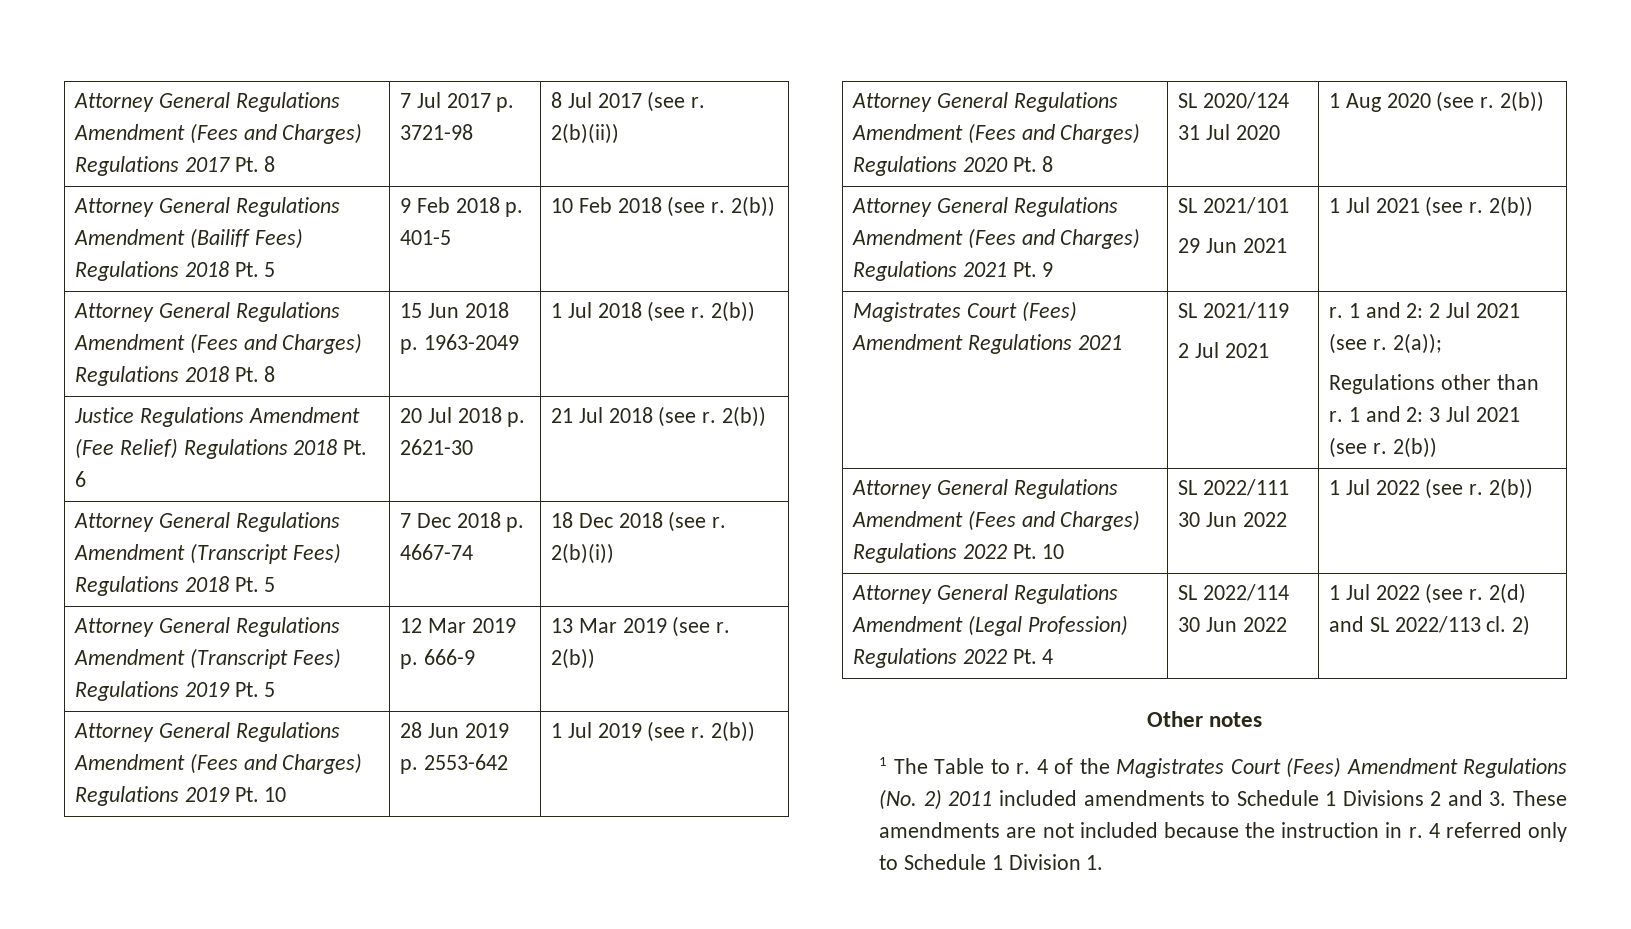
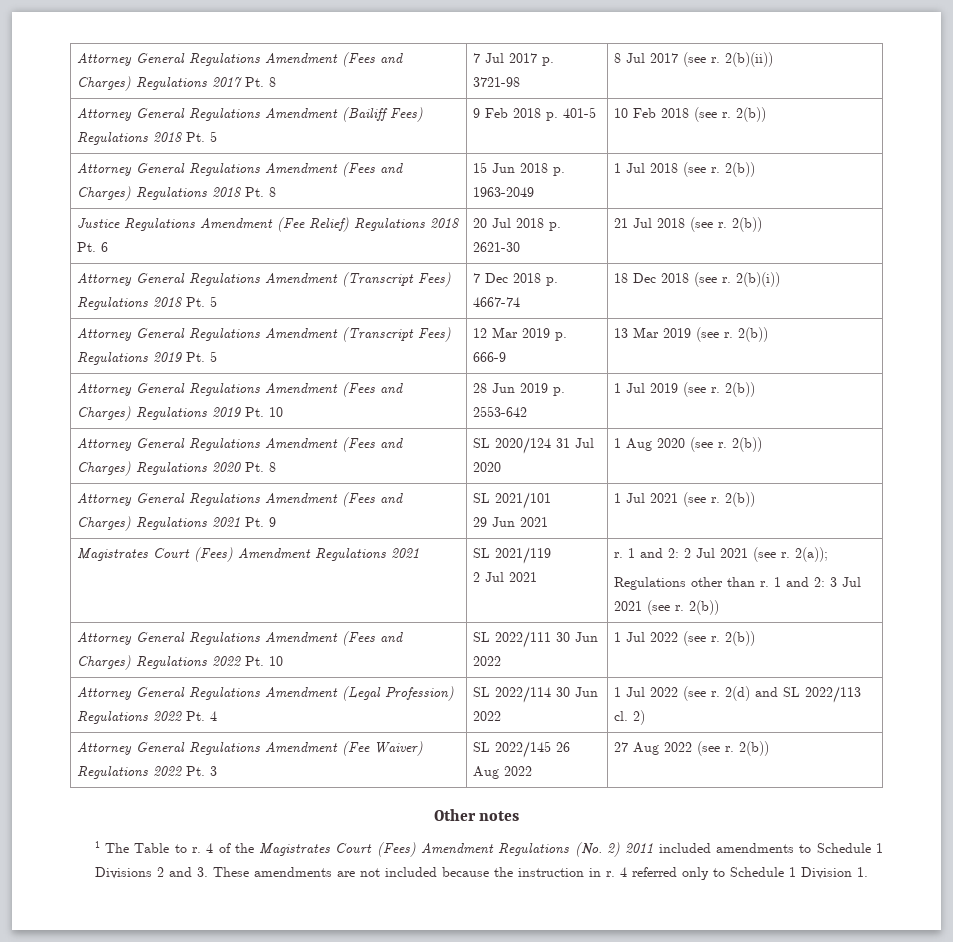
(1531, 625) none -> [77,741,424,756] [77,766,218,779] [473,741,571,758] [473,766,533,779] [614,741,770,756] // Attorney General Regulations Amendment (Fee Waiver) Regulations 2022 Pt. 3 | SL 2022/145 26 Aug 2022 | 27 Aug 2022 (see r. 2(b))

